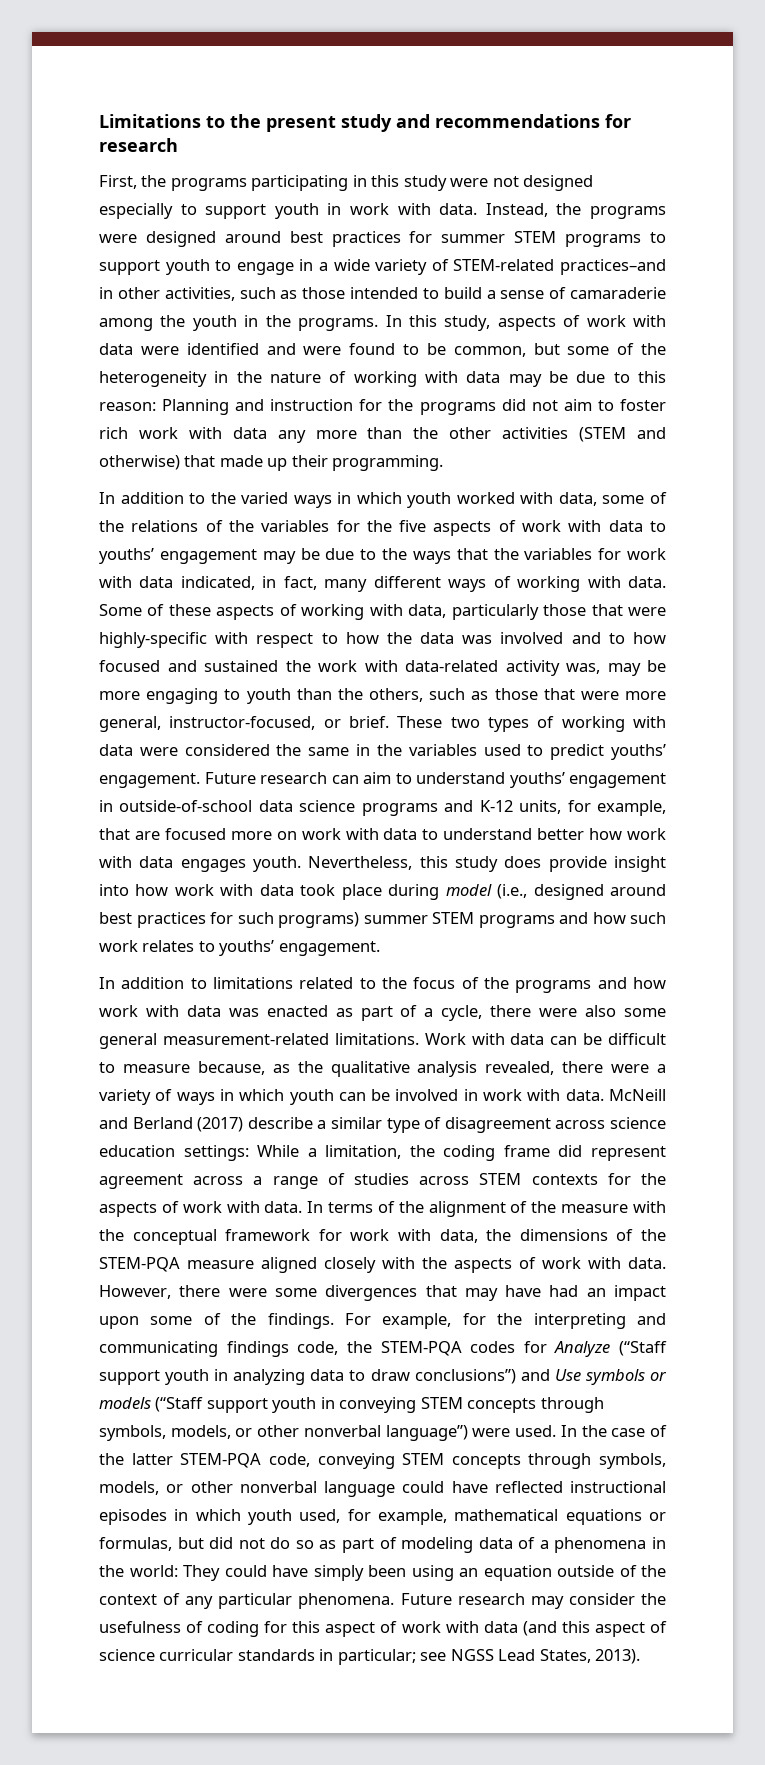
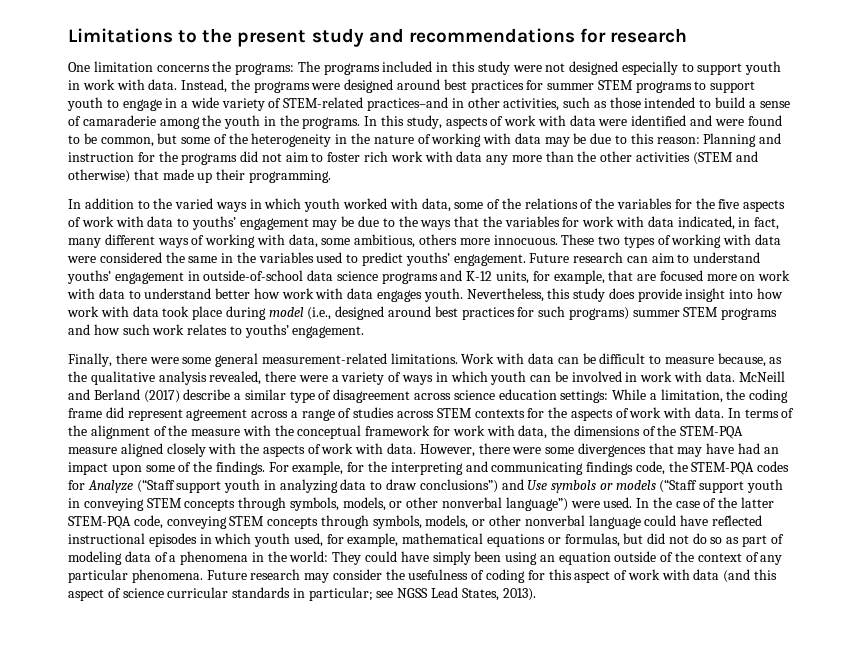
[99,175,349,191] First, the programs participating -> [68,61,433,75] One limitation concerns the programs: The programs included
[628,576,666,588] [99,604,666,620] [99,632,666,648] [99,660,666,676] [99,688,666,704] [99,716,389,732] data. Some of these aspects of working with data, particularly those that were highly-specific with respect to how the data was involved and to how focused and sustained the work with data-related activity was, may be more engaging to youth than the others, such as those that were more general, instructor-focused, or brief. -> [288,234,558,248] data, some ambitious, others more innocuous.
[99,977,666,993] [99,1005,617,1021] In addition to limitations related to the focus of the programs and how work with data was enacted as part of a cycle, there were also -> [68,353,179,367] Finally, there were

